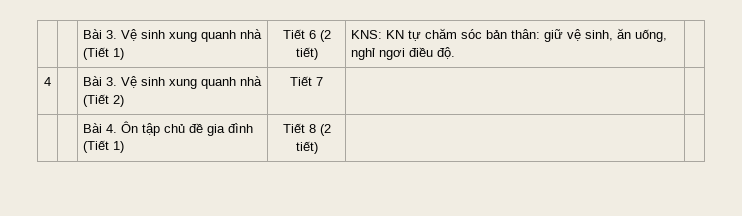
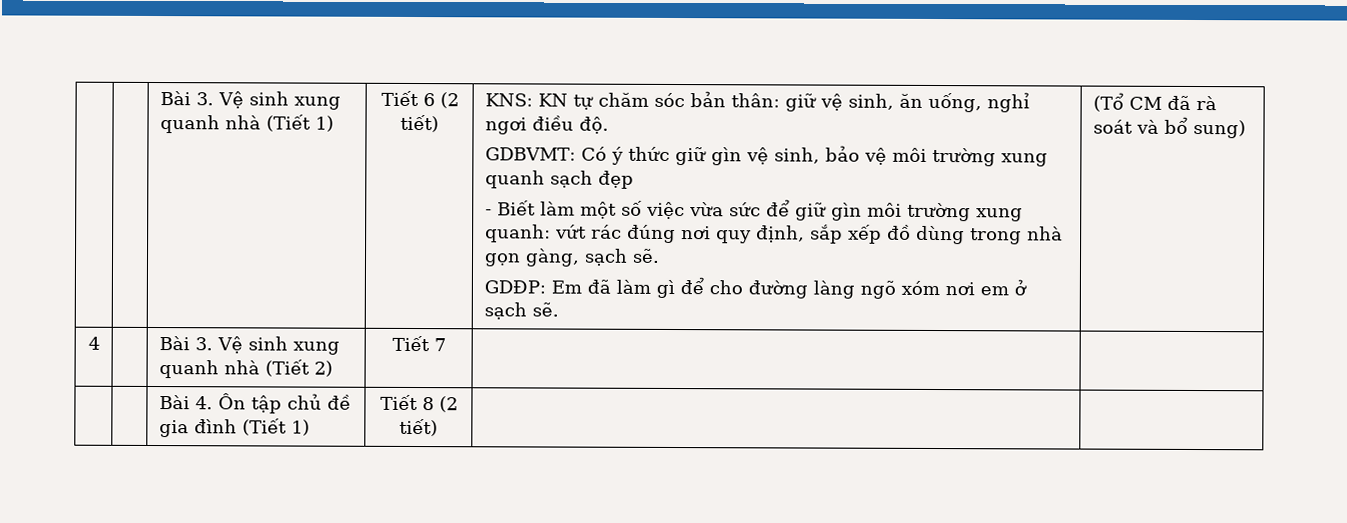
(456, 53) | -> [484,145,1048,167] [484,170,634,189] [484,199,1023,222] [484,224,1063,245] [483,248,660,267] [483,277,1027,299] [483,302,559,320] [1092,92,1217,112] [1092,116,1246,139] // GDBVMT: Có ý thức giữ gìn vệ sinh, bảo vệ môi trường xung quanh sạch đẹp // - Biết làm một số việc vừa sức để giữ gìn môi trường xung quanh: vứt rác đúng nơi quy định, sắp xếp đồ dùng trong nhà gọn gàng, sạch sẽ. // GDĐP: Em đã làm gì để cho đường làng ngõ xóm nơi em ở sạch sẽ. | (Tổ CM đã rà soát và bổ sung)

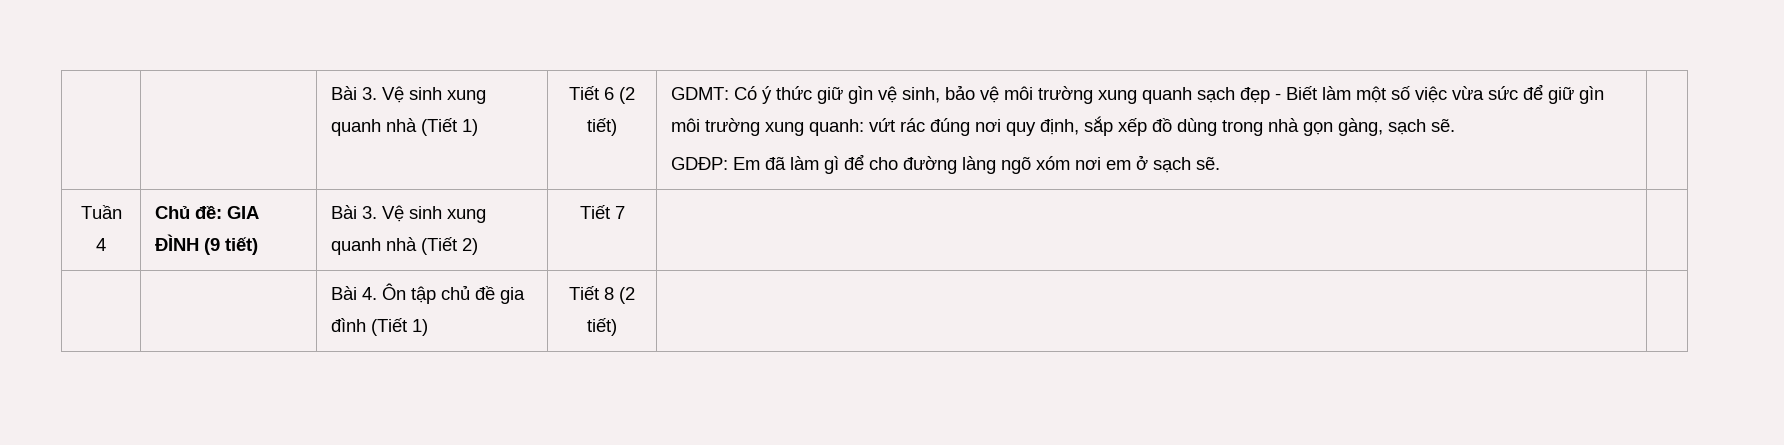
[484,91,1030,113] [484,115,609,135] [484,147,576,161] KNS: KN tự chăm sóc bản thân: giữ vệ sinh, ăn uống, nghỉ ngơi điều độ. // GDBVMT: -> [671,87,730,100] GDMT:
(634, 179) // -> (1271, 95) none
[1092,92,1217,112] [1092,116,1246,139] [87,336,100,350] (Tổ CM đã rà soát và bổ sung) // 4 | -> [80,205,122,219] [96,238,106,251] [155,206,260,219] [155,234,259,255] // Tuần 4 | Chủ đề: GIA ĐÌNH (9 tiết)

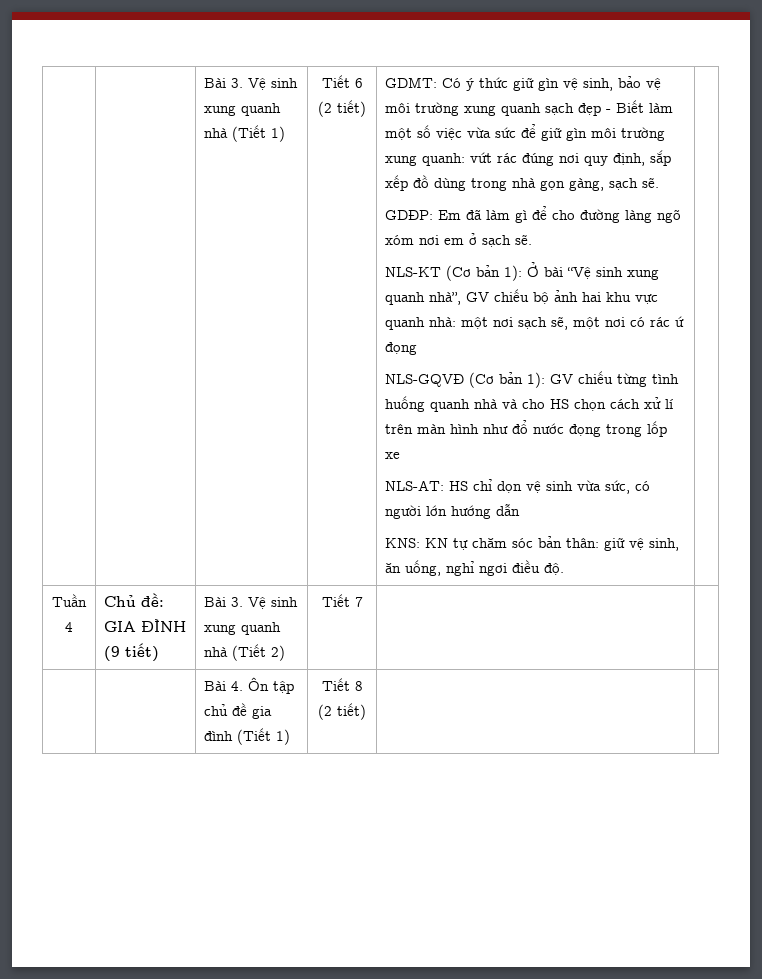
(1221, 163) none -> [384,262,659,281] [384,289,658,305] [384,316,684,330] [384,342,417,355] [384,371,679,388] [384,396,673,412] [384,420,667,437] [384,452,400,459] [384,479,650,494] [384,503,520,519] [384,536,679,551] [384,560,564,576] // NLS-KT (Cơ bản 1): Ở bài “Vệ sinh xung quanh nhà”, GV chiếu bộ ảnh hai khu vực quanh nhà: một nơi sạch sẽ, một nơi có rác ứ đọng // NLS-GQVĐ (Cơ bản 1): GV chiếu từng tình huống quanh nhà và cho HS chọn cách xử lí trên màn hình như đổ nước đọng trong lốp xe // NLS-AT: HS chỉ dọn vệ sinh vừa sức, có người lớn hướng dẫn // KNS: KN tự chăm sóc bản thân: giữ vệ sinh, ăn uống, nghỉ ngơi điều độ.

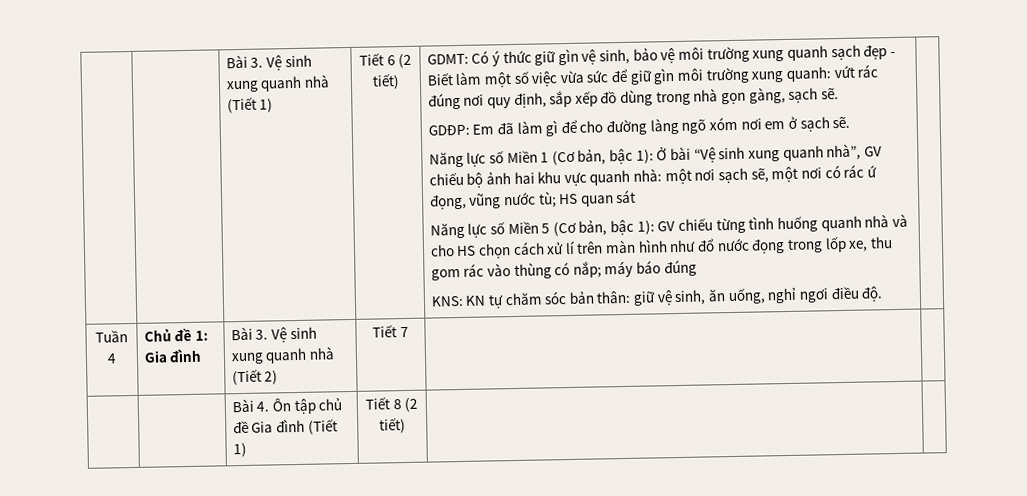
[384,265,500,281] NLS-KT (Cơ bản -> [428,148,634,168] Năng lực số Miền 1 (Cơ bản, bậc
[384,342,417,355] [384,372,523,388] đọng // NLS-GQVĐ (Cơ bản -> [429,189,637,210] [429,219,635,239] đọng, vũng nước tù; HS quan sát // Năng lực số Miền 5 (Cơ bản, bậc
[384,452,400,459] [384,479,650,494] [384,503,520,519] xe // NLS-AT: HS chỉ dọn vệ sinh vừa sức, có người lớn hướng dẫn -> [848,236,893,252] [430,259,697,281] xe, thu gom rác vào thùng có nắp; máy báo đúng
[140,593,164,607] [103,619,186,632] [103,643,159,662] đề: GIA ĐÌNH (9 tiết) -> [174,327,208,342] [143,348,203,363] đề 1: Gia đình
[251,706,272,719] gia -> [251,421,274,433] Gia

